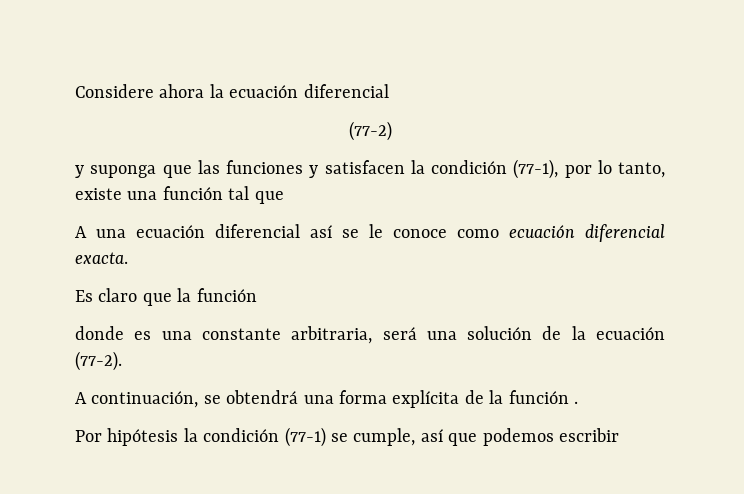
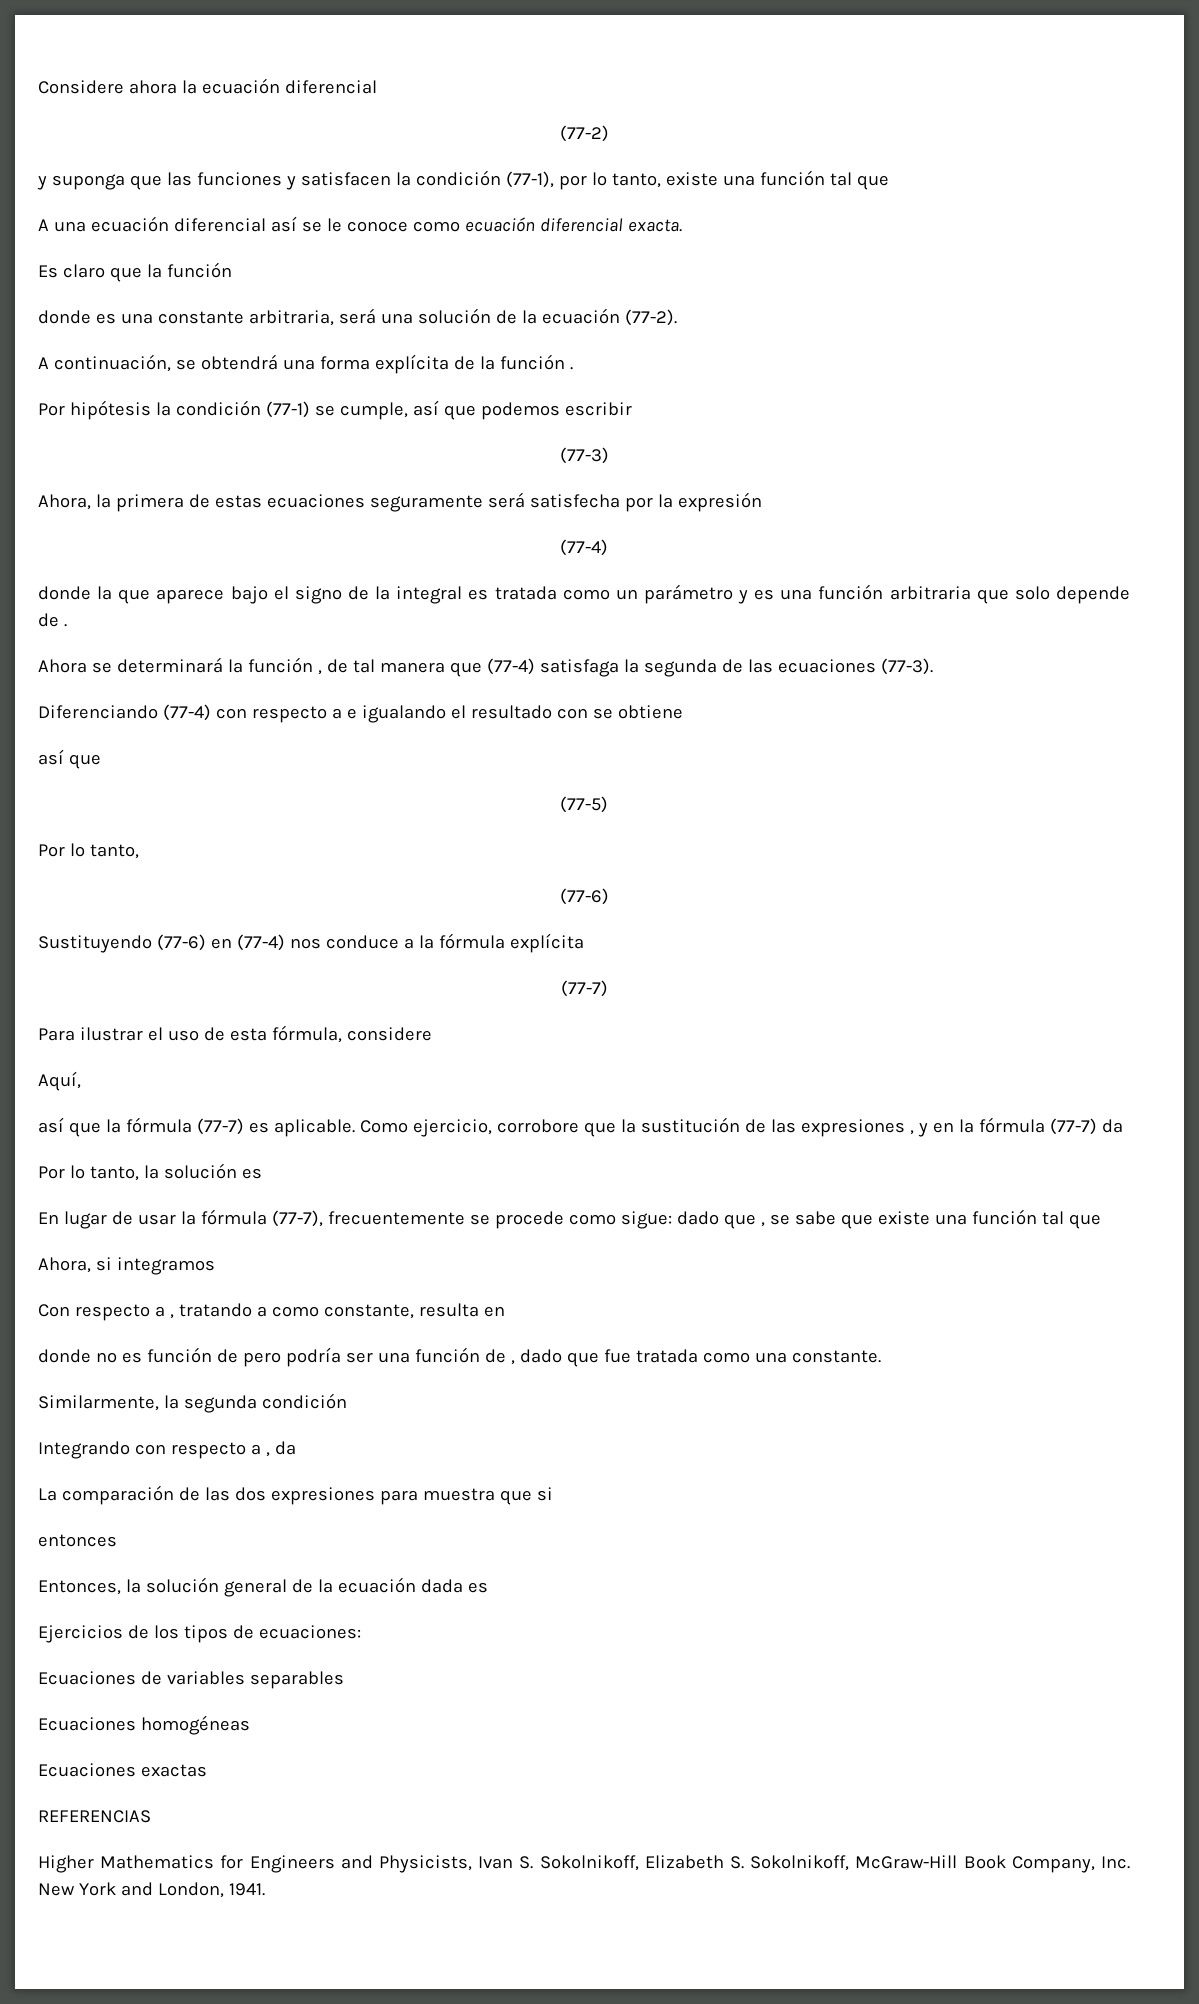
(619, 435) none -> [559,447,609,464] [38,492,762,512] [560,539,608,556] [38,584,1130,604] [38,613,67,627] [38,657,933,677] [38,704,683,723] [38,749,101,769] [560,796,608,813] [38,843,139,859] [559,888,609,905] [38,933,584,953] [560,980,608,997] [38,1025,432,1043] [38,1071,81,1091] [38,1117,1123,1137] [38,1163,262,1181] [38,1209,1101,1229] [38,1257,215,1275] [38,1303,505,1321] [38,1347,881,1367] [38,1393,347,1413] [38,1441,296,1459] [38,1485,553,1505] [38,1534,117,1547] [38,1577,488,1597] [38,1625,361,1643] [38,1671,344,1689] [38,1715,250,1735] [38,1763,207,1777] [38,1810,151,1823] [38,1855,1131,1873] [38,1882,265,1898] // (77-3) // Ahora, la primera de estas ecuaciones seguramente será satisfecha por la expresión // (77-4) // donde la que aparece bajo el signo de la integral es tratada como un parámetro y es una función arbitraria que solo depende de . // Ahora se determinará la función , de tal manera que (77-4) satisfaga la segunda de las ecuaciones (77-3). // Diferenciando (77-4) con respecto a e igualando el resultado con se obtiene // así que // (77-5) // Por lo tanto, // (77-6) // Sustituyendo (77-6) en (77-4) nos conduce a la fórmula explícita // (77-7) // Para ilustrar el uso de esta fórmula, considere // Aquí, // así que la fórmula (77-7) es aplicable. Como ejercicio, corrobore que la sustitución de las expresiones , y en la fórmula (77-7) da // Por lo tanto, la solución es // En lugar de usar la fórmula (77-7), frecuentemente se procede como sigue: dado que , se sabe que existe una función tal que // Ahora, si integramos // Con respecto a , tratando a como constante, resulta en // donde no es función de pero podría ser una función de , dado que fue tratada como una constante. // Similarmente, la segunda condición // Integrando con respecto a , da // La comparación de las dos expresiones para muestra que si // entonces // Entonces, la solución general de la ecuación dada es // Ejercicios de los tipos de ecuaciones: // Ecuaciones de variables separables // Ecuaciones homogéneas // Ecuaciones exactas // REFERENCIAS // Higher Mathematics for Engineers and Physicists, Ivan S. Sokolnikoff, Elizabeth S. Sokolnikoff, McGraw-Hill Book Company, Inc. New York and London, 1941.

